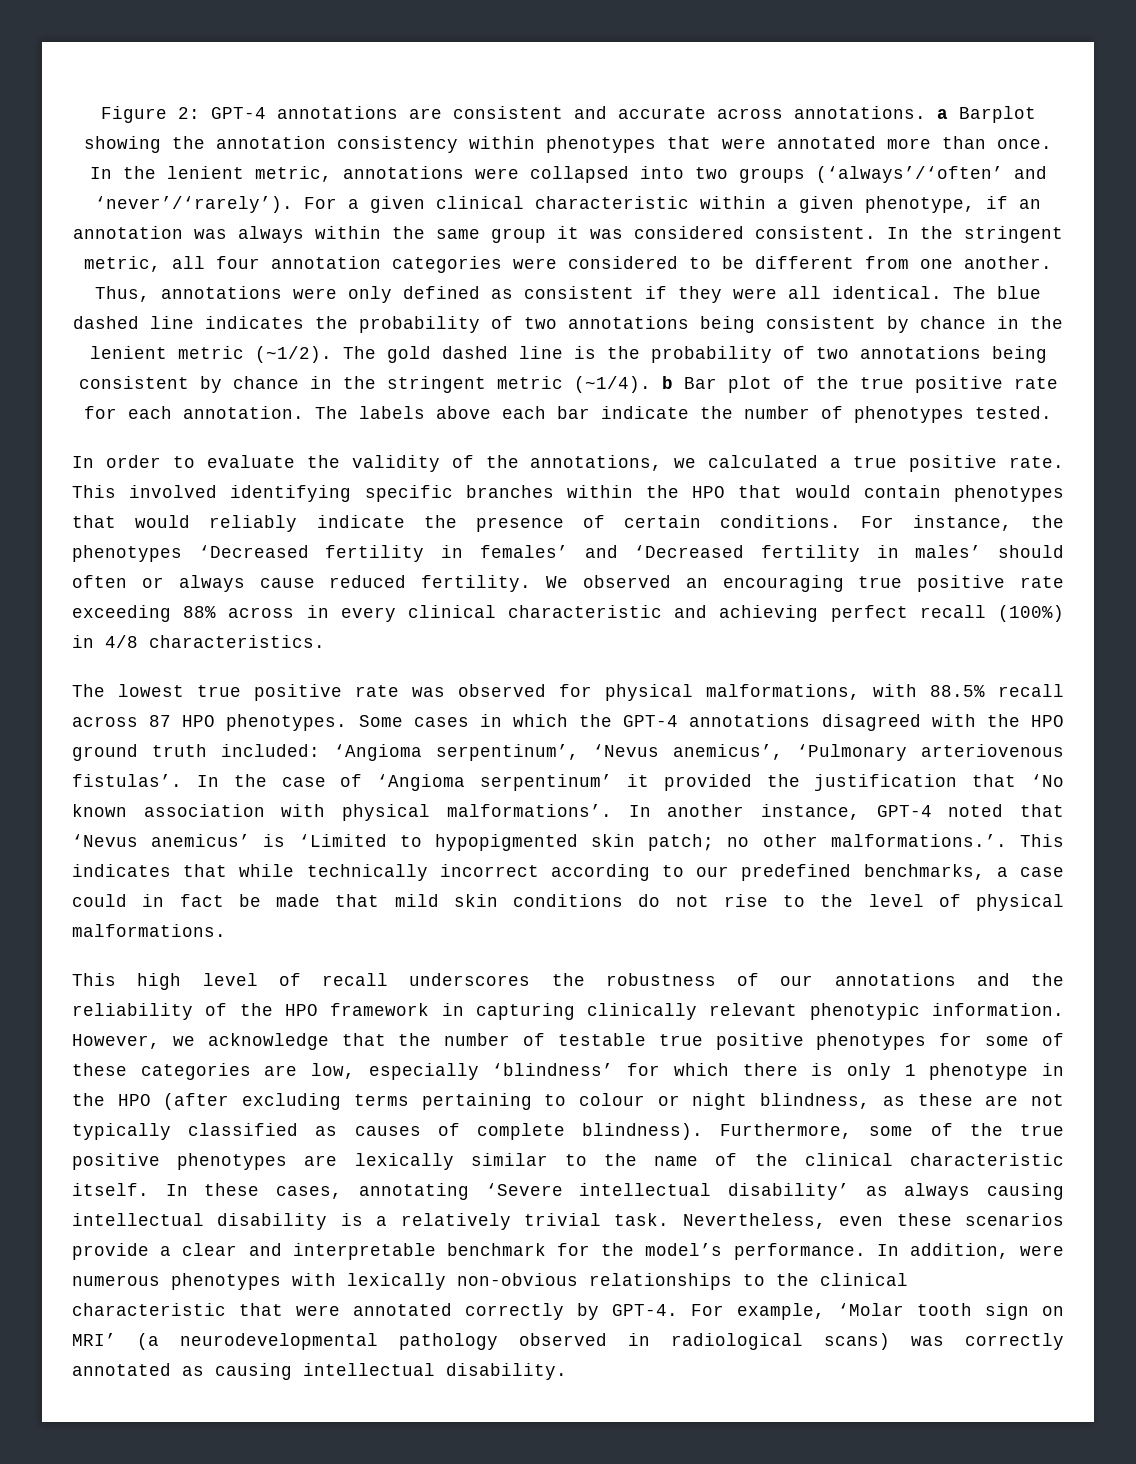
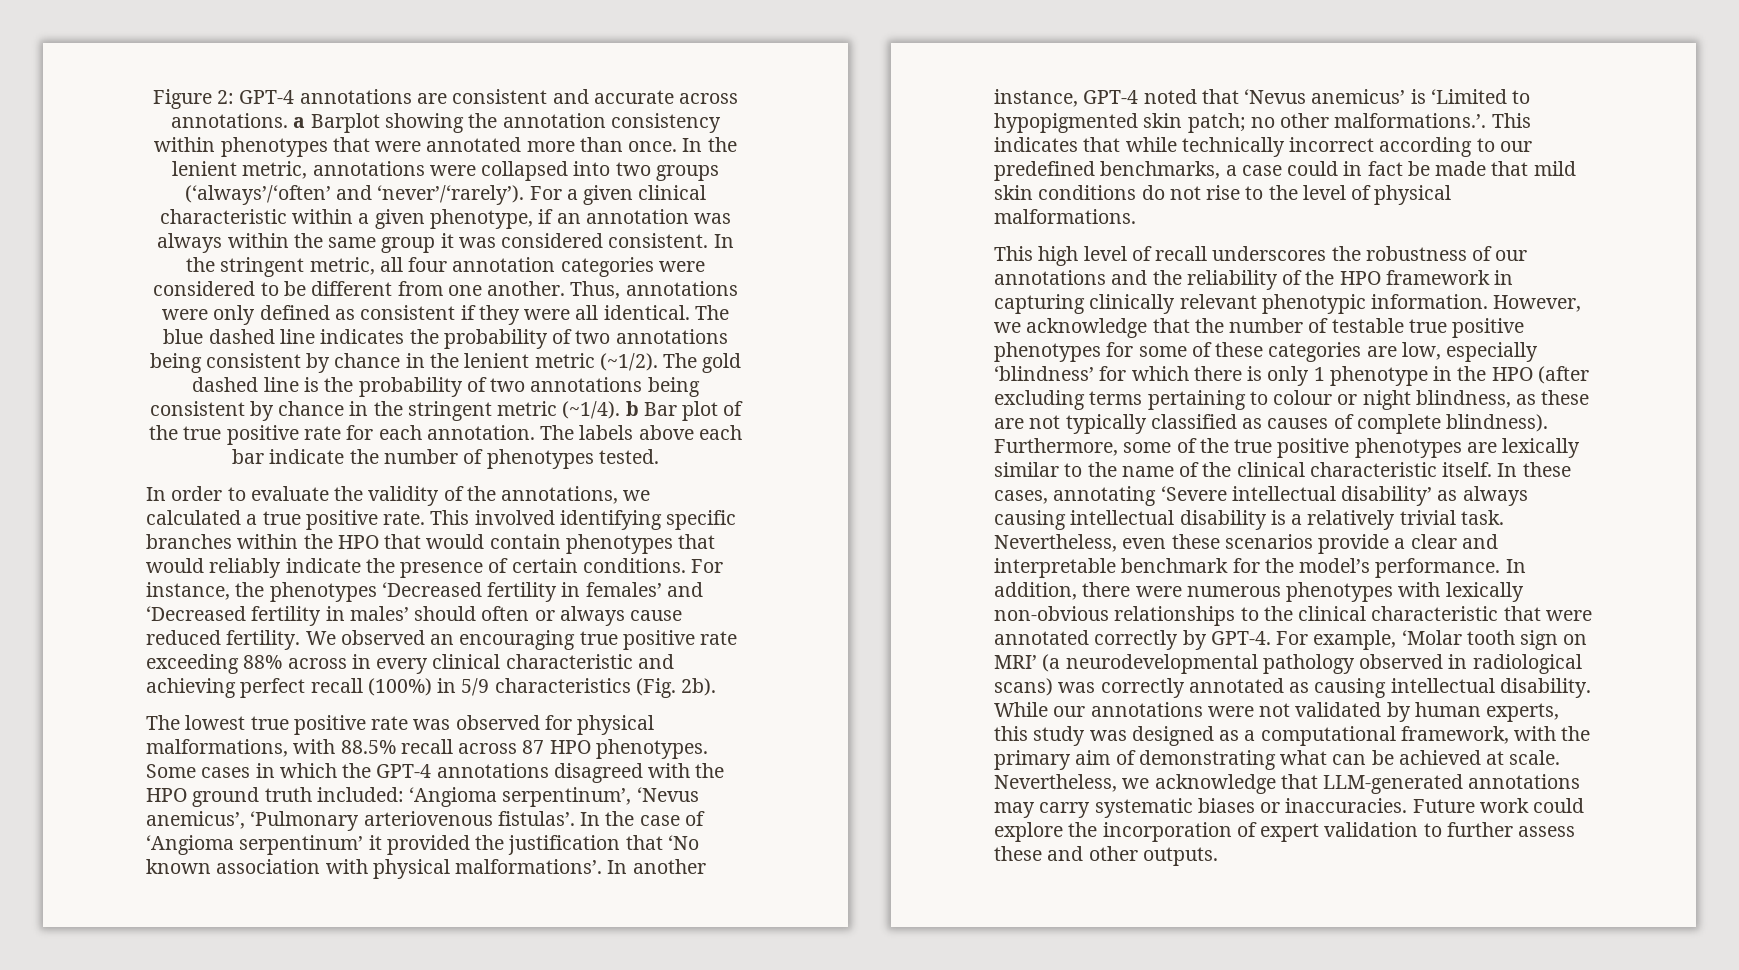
[105,635,325,648] 4/8 characteristics. -> [461,678,717,698] 5/9 characteristics (Fig. 2b).
(1009, 1251) none -> [1082,582,1131,597] there
(567, 1371) none -> [994,702,1560,722] [994,726,1591,746] [994,750,1561,770] [994,774,1581,794] [994,798,1585,818] [994,822,1576,842] [994,846,1218,866] While our annotations were not validated by human experts, this study was designed as a computational framework, with the primary aim of demonstrating what can be achieved at scale. Nevertheless, we acknowledge that LLM-generated annotations may carry systematic biases or inaccuracies. Future work could explore the incorporation of expert validation to further assess these and other outputs.

